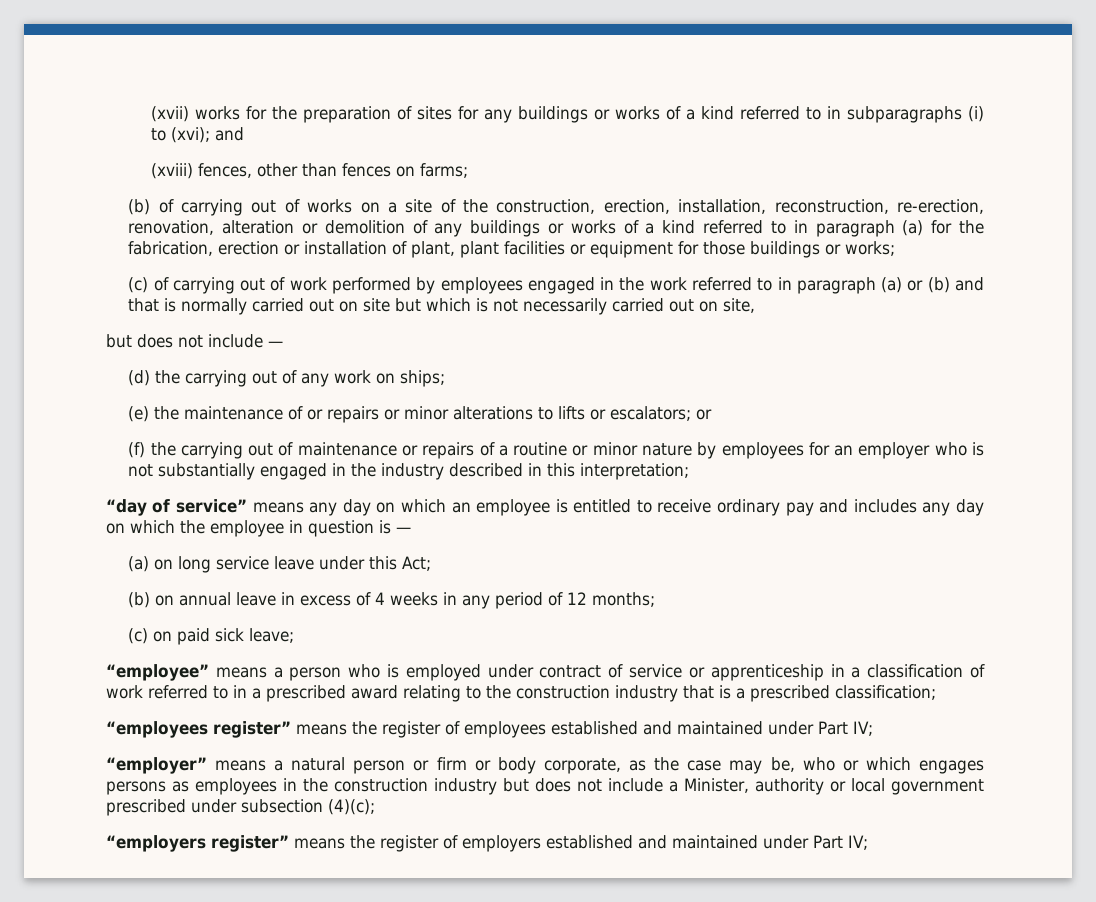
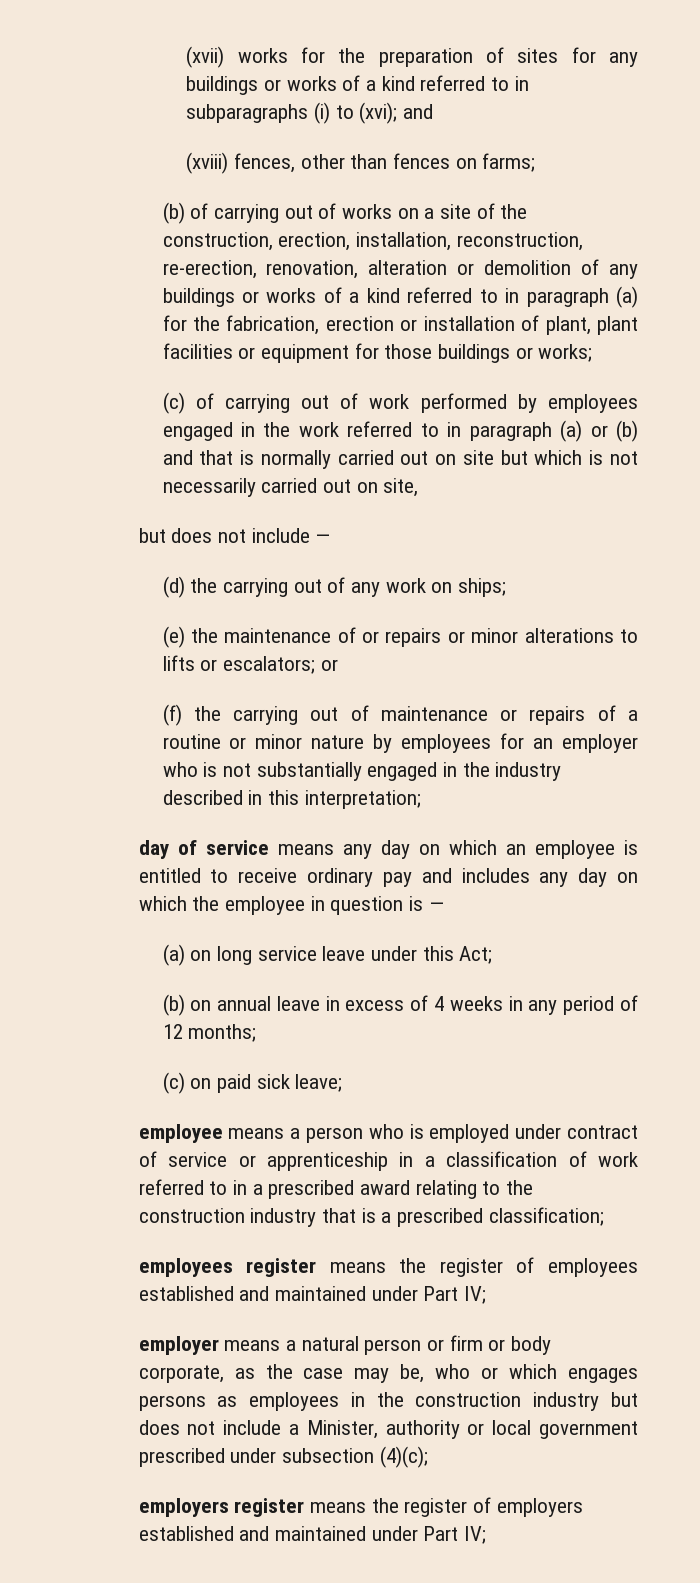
[105,499,248,516] “day of service” -> [138,840,269,859] day of service
[105,664,209,681] “employee” -> [138,1124,223,1143] employee
[105,721,291,738] “employees register” -> [138,1258,317,1277] employees register
[105,757,207,774] “employer” -> [138,1336,219,1355] employer
[105,835,289,852] “employers register” -> [138,1498,305,1517] employers register

